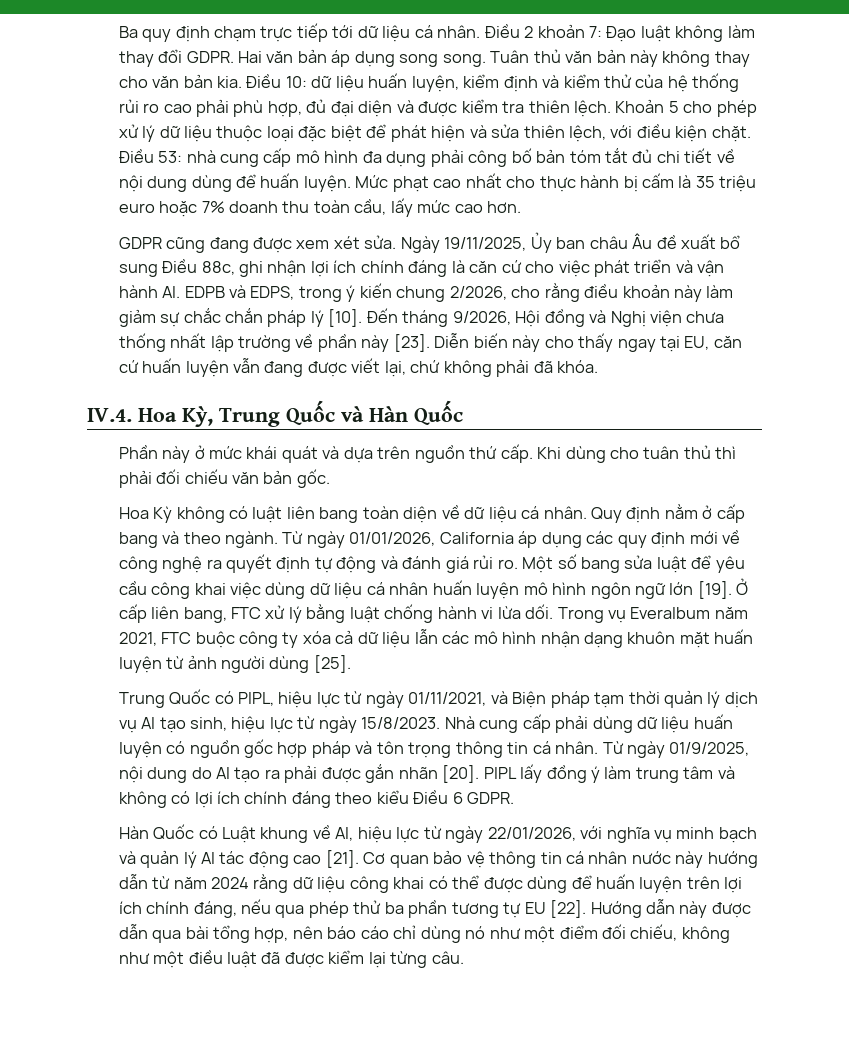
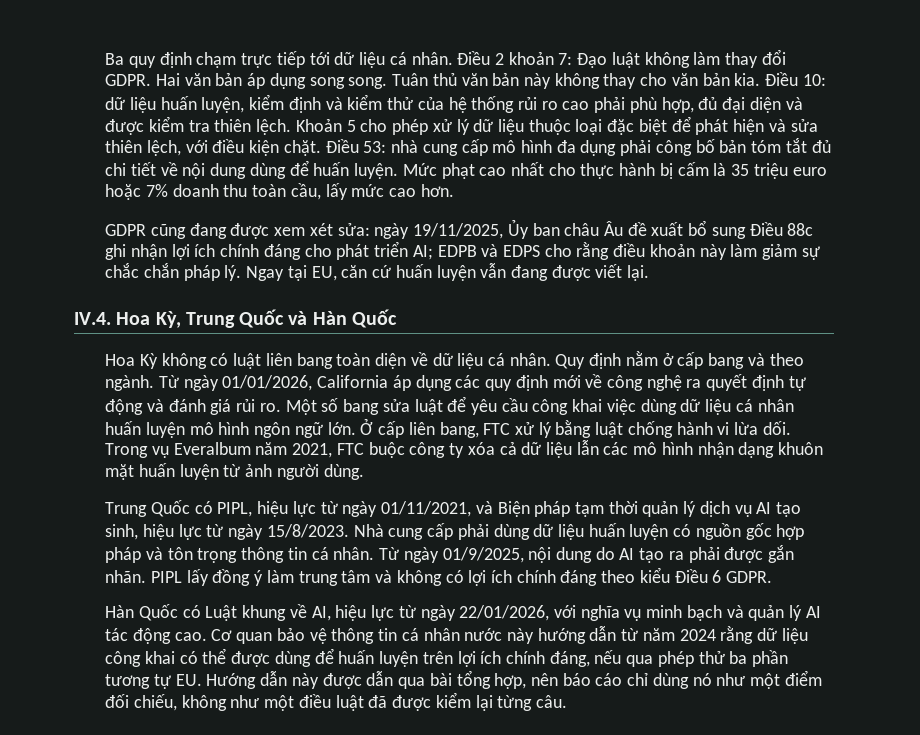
[364,235,440,253] sửa. Ngày -> [337,223,410,239] sửa: ngày
[201,261,235,275] 88c, -> [787,223,814,236] 88c
[451,259,725,277] [118,283,507,302] là căn cứ cho việc phát triển và vận hành AI. EDPB và EDPS, trong ý kiến chung 2/2026, -> [304,241,541,260] cho phát triển AI; EDPB và EDPS
[310,308,725,327] [118,333,656,352] lý [10]. Đến tháng 9/2026, Hội đồng và Nghị viện chưa thống nhất lập trường về phần này [23]. Diễn biến này cho thấy ngay -> [224,265,285,281] lý. Ngay
[384,359,599,377] lại, chứ không phải đã khóa. -> [627,265,650,281] lại.
[118,444,737,463] [118,469,330,488] // Phần này ở mức khái quát và dựa trên nguồn thứ cấp. Khi dùng cho tuân thủ thì phải đối chiếu văn bản gốc. -> (397, 318) none
[669,581,732,599] lớn [19]. -> [327,422,356,435] lớn.
[269,655,351,673] dùng [25]. -> [323,464,364,480] dùng.
[398,765,480,783] nhãn [20]. -> [105,570,147,583] nhãn.
[293,850,359,868] cao [21]. -> [174,632,207,641] cao.
[524,900,587,918] EU [22]. -> [175,674,202,686] EU.

